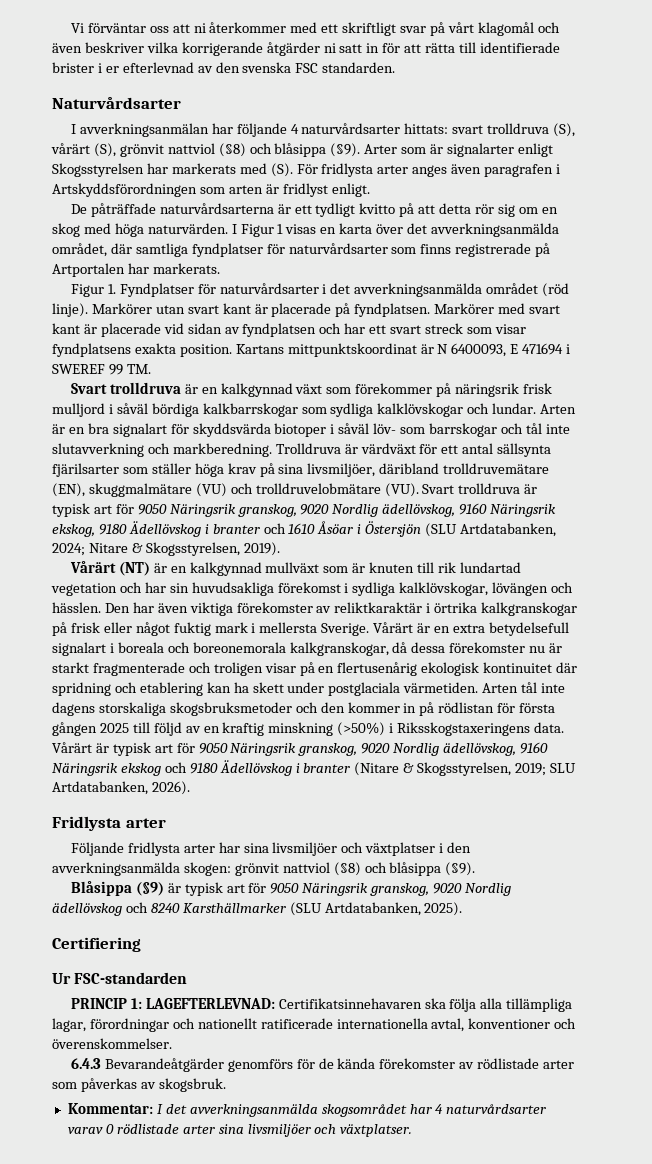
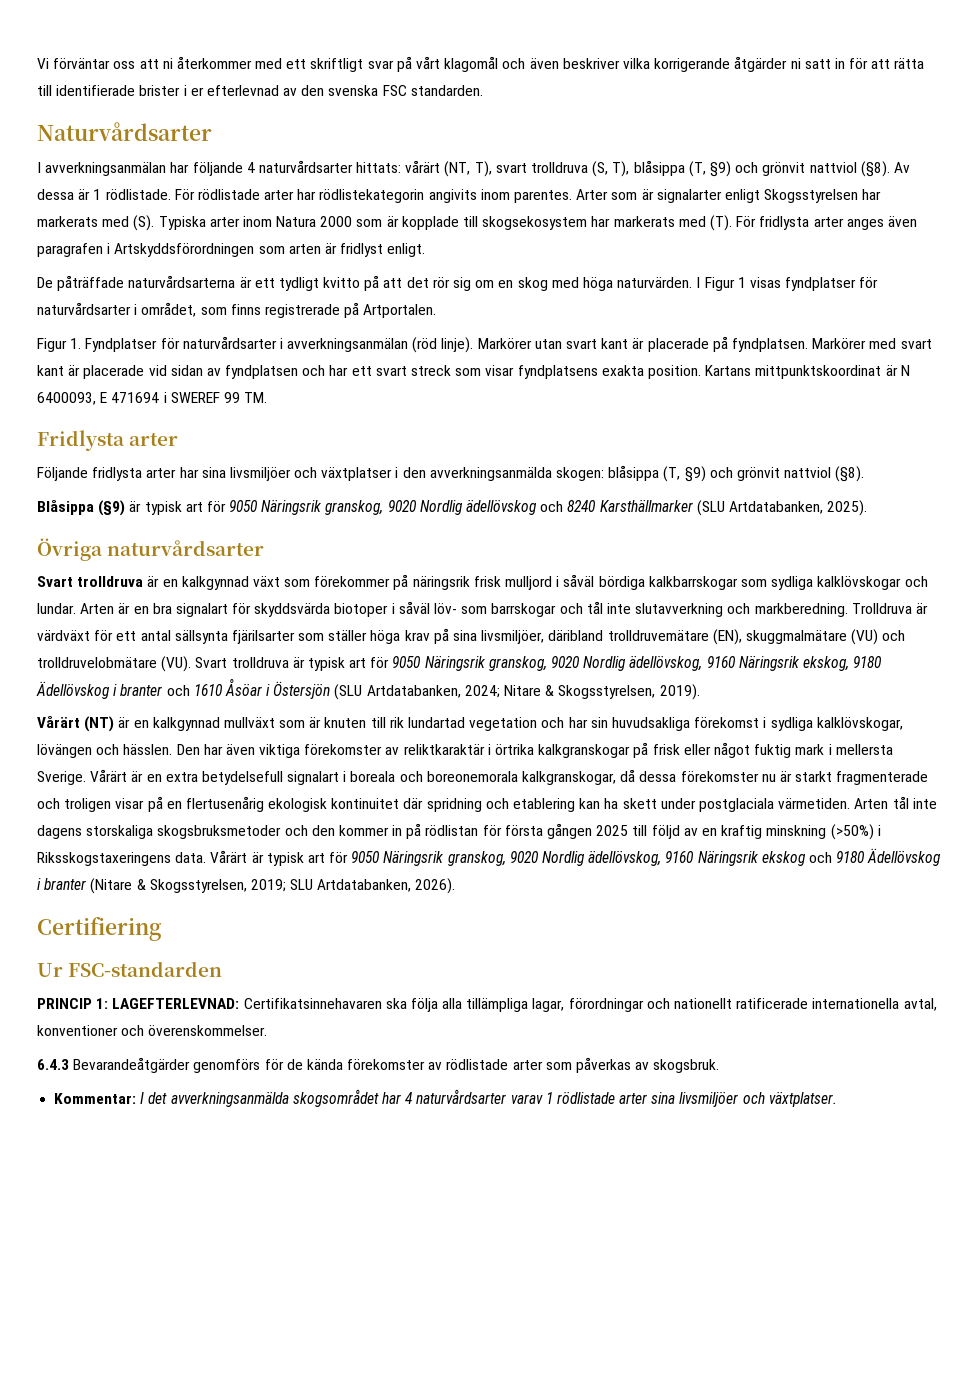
[452,123,576,137] [51,143,361,157] svart trolldruva (S), vårärt (S), grönvit nattviol (§8) och blåsippa (§9). -> [405,160,910,177] [37,189,573,203] vårärt (NT, T), svart trolldruva (S, T), blåsippa (T, §9) och grönvit nattviol (§8). Av dessa är 1 rödlistade. För rödlistade arter har rödlistekategorin angivits inom parentes.
(293, 170) none -> [158,215,732,231] Typiska arter inom Natura 2000 som är kopplade till skogsekosystem har markerats med (T).
[439,203,472,214] detta -> [406,277,429,288] det
[320,223,559,237] [52,243,188,257] en karta över det avverkningsanmälda området, där samtliga -> (781, 282) none
(388, 248) none -> [134,302,197,317] i området,
[52,263,220,277] Artportalen har markerats. -> [363,304,437,318] Artportalen.
[330,283,539,297] det avverkningsanmälda området -> [287,338,409,352] avverkningsanmälan
(151, 369) none -> [37,430,179,451] [37,465,865,482] [37,500,868,516] [37,538,265,561] // Fridlysta arter // Följande fridlysta arter har sina livsmiljöer och växtplatser i den avverkningsanmälda skogen: blåsippa (T, §9) och grönvit nattviol (§8). // Blåsippa (§9) är typisk art för 9050 Näringsrik granskog, 9020 Nordlig ädellövskog och 8240 Karsthällmarker (SLU Artdatabanken, 2025). // Övriga naturvårdsarter
[52,816,166,831] [70,842,472,856] [52,862,476,876] [70,881,512,896] [52,902,463,916] // Fridlysta arter // Följande fridlysta arter har sina livsmiljöer och växtplatser i den avverkningsanmälda skogen: grönvit nattviol (§8) och blåsippa (§9). // Blåsippa (§9) är typisk art för 9050 Näringsrik granskog, 9020 Nordlig ädellövskog och 8240 Karsthällmarker (SLU Artdatabanken, 2025). -> (456, 886) none
[105,1124,114,1134] 0 -> [545,1092,553,1104] 1

